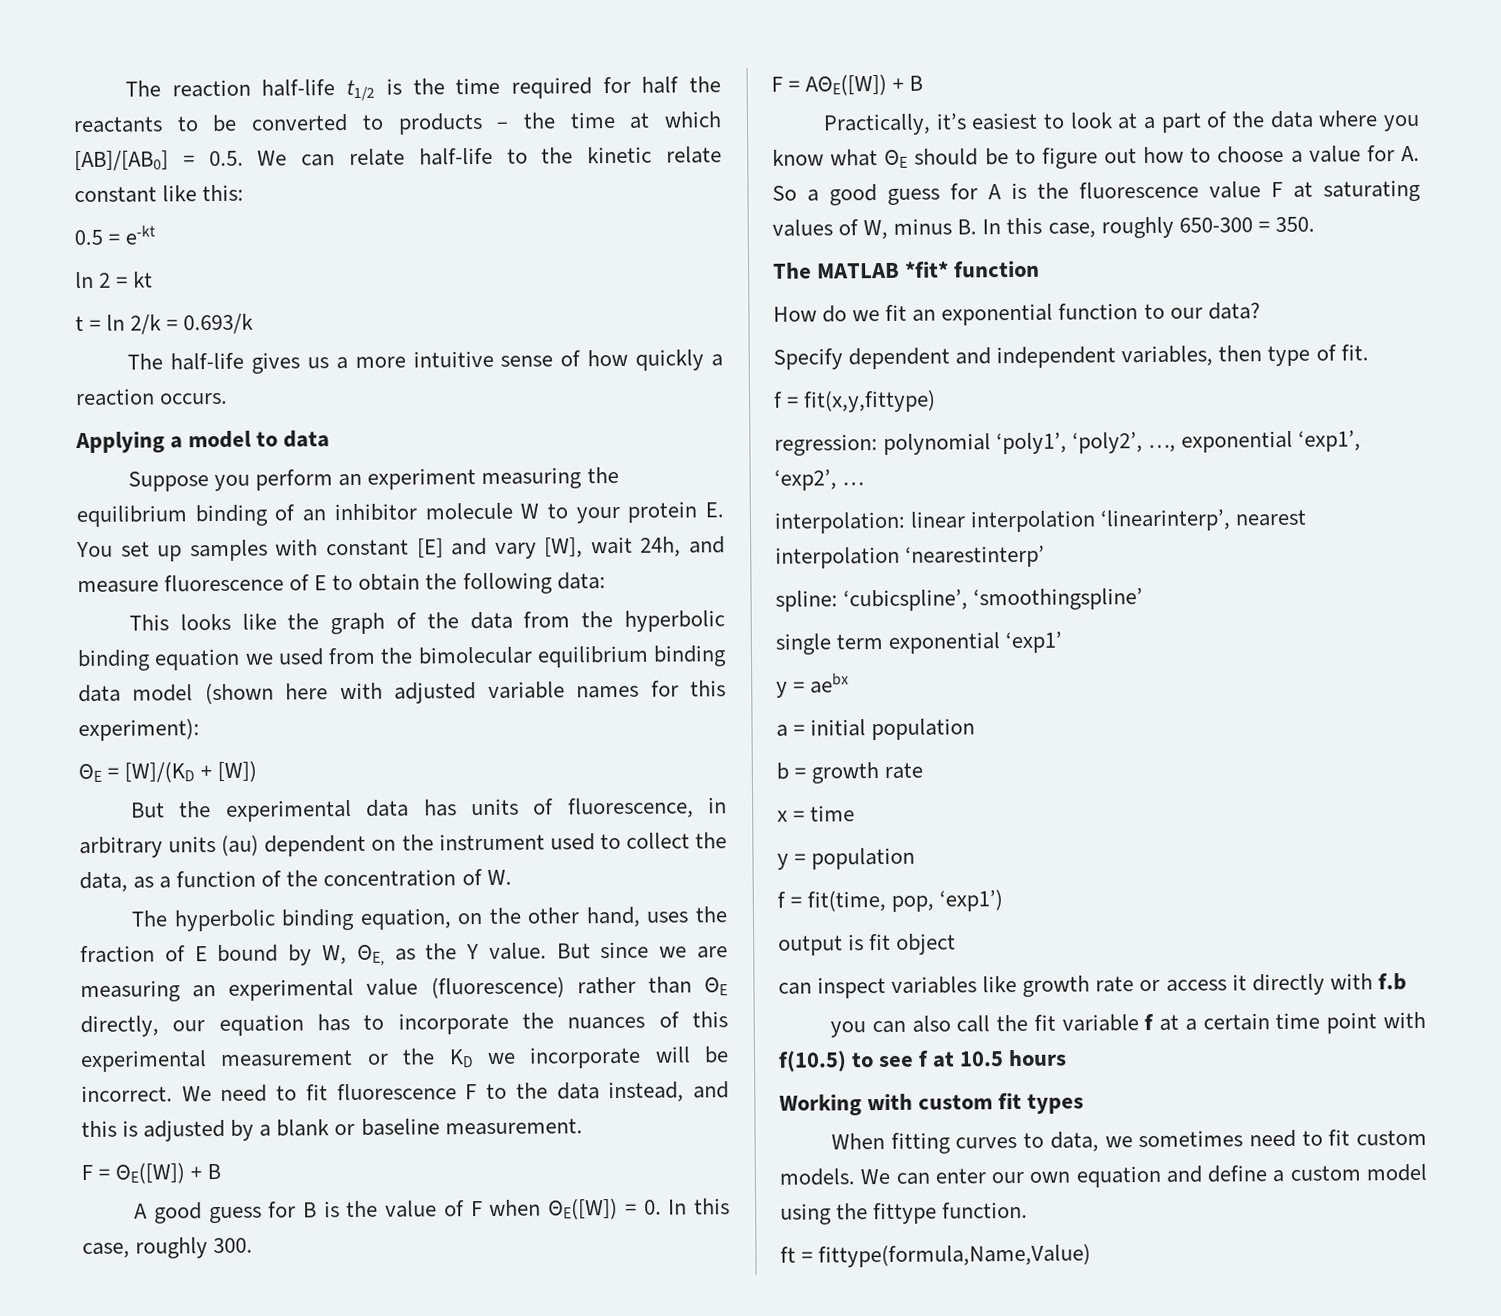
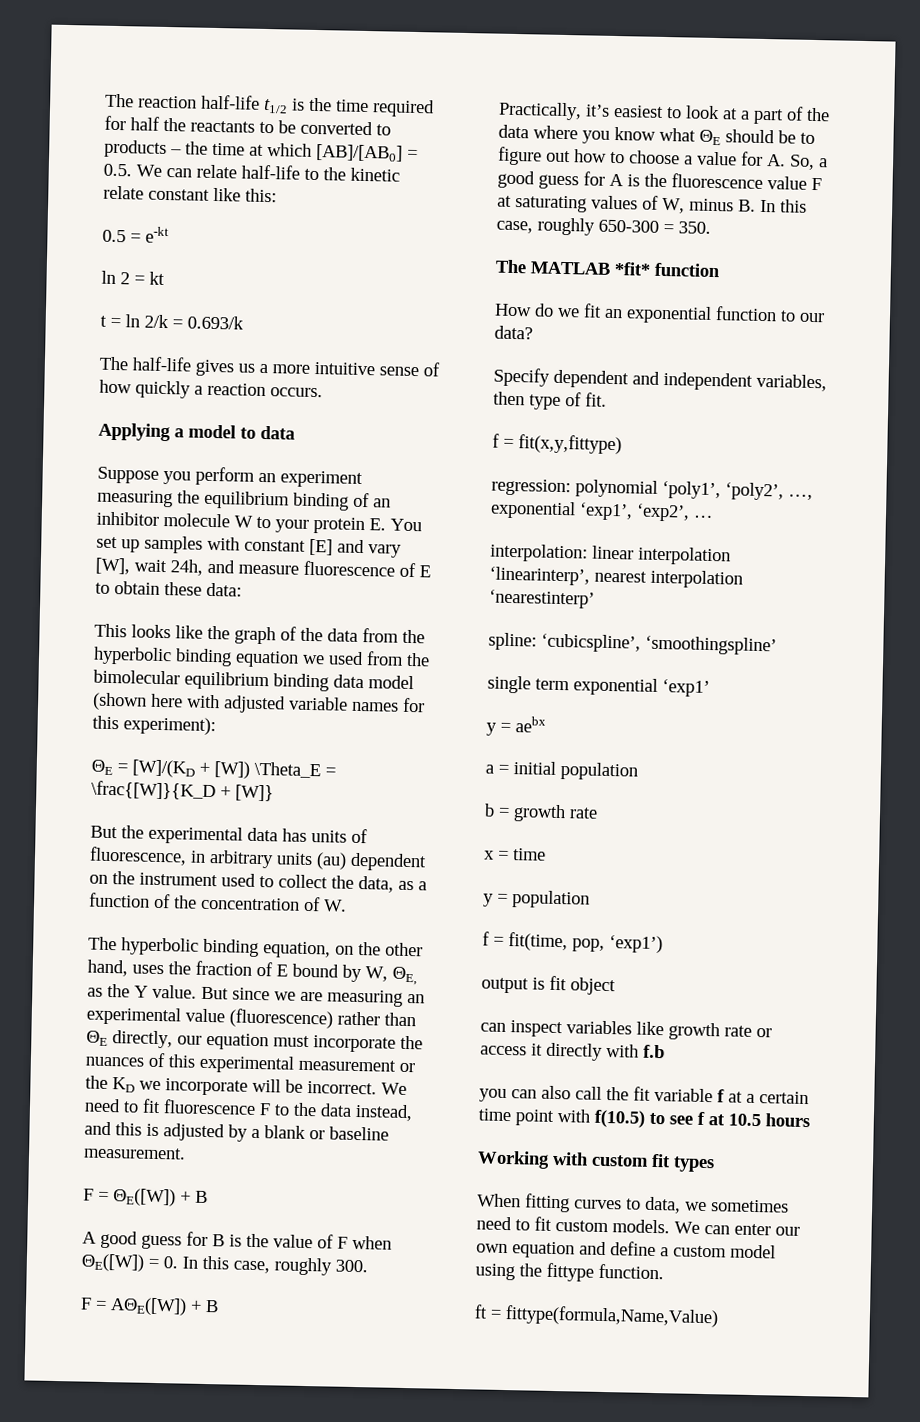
[425,572,553,595] the following -> [164,582,202,596] these
(258, 771) none -> [254,761,336,779] [91,780,274,802] \Theta_E = \frac{[W]}{K_D + [W]}
[317,1014,385,1032] has to -> [273,1035,310,1048] must
[772,185,797,201] So -> [789,154,815,170] So,

